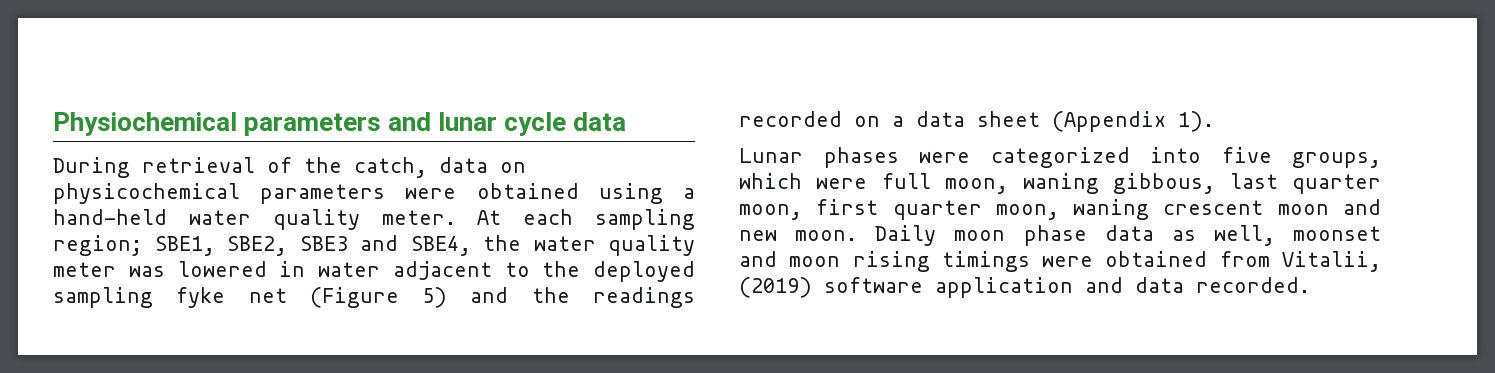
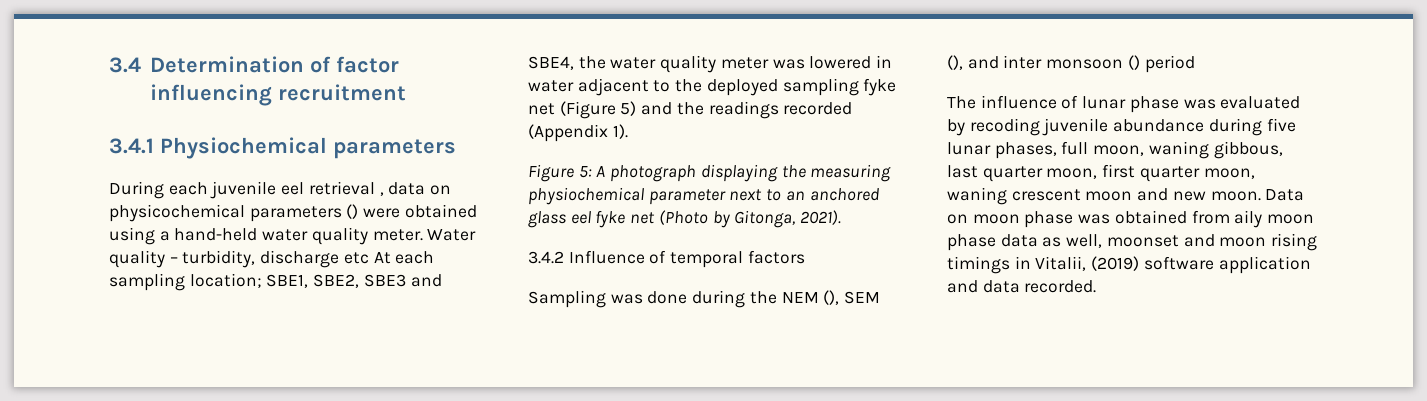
[53,112,627,136] [53,157,427,178] Physiochemical parameters and lunar cycle data // During retrieval of the catch, -> [109,56,399,73] [149,84,406,106] [109,137,456,159] [109,181,384,199] 3.4 Determination of factor influencing recruitment // 3.4.1 Physiochemical parameters // During each juvenile eel retrieval ,
(386, 194) none -> [346,204,359,219] ()
(456, 217) none -> [427,229,477,241] [109,250,369,268] Water quality – turbidity, discharge etc
[53,235,142,256] region; -> [189,273,262,288] location;
[854,111,1214,132] [739,147,1381,168] [739,173,868,189] on a data sheet (Appendix 1). // Lunar phases were categorized into five groups, which were -> [528,124,628,142] [528,164,892,182] [528,187,879,205] [528,210,842,228] [528,250,805,268] [528,290,881,308] [947,55,1195,73] [947,95,1301,113] [947,118,1296,136] [947,142,1057,159] (Appendix 1). // Figure 5: A photograph displaying the measuring physiochemical parameter next to an anchored glass eel fyke net (Photo by Gitonga, 2021). // 3.4.2 Influence of temporal factors // Sampling was done during the NEM (), SEM (), and inter monsoon () period // The influence of lunar phase was evaluated by recoding juvenile abundance during five lunar phases,
[875,225,937,246] Daily -> [1265,189,1305,201] [947,210,1263,228] Data on moon phase was obtained from aily
[1042,251,1270,267] were obtained from -> [1014,256,1031,269] in

